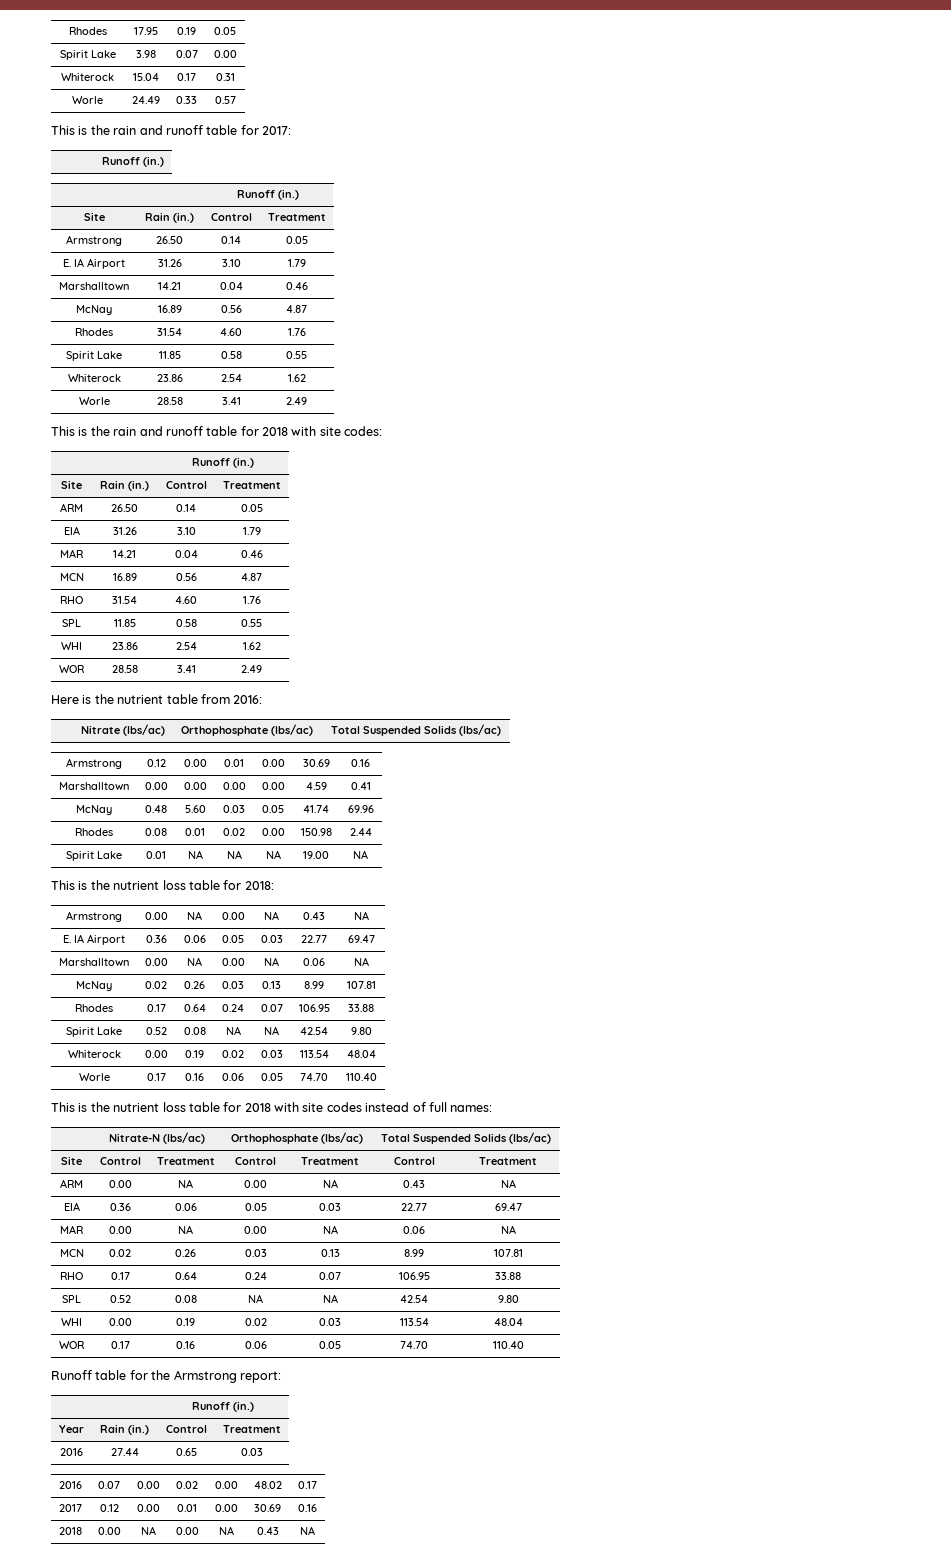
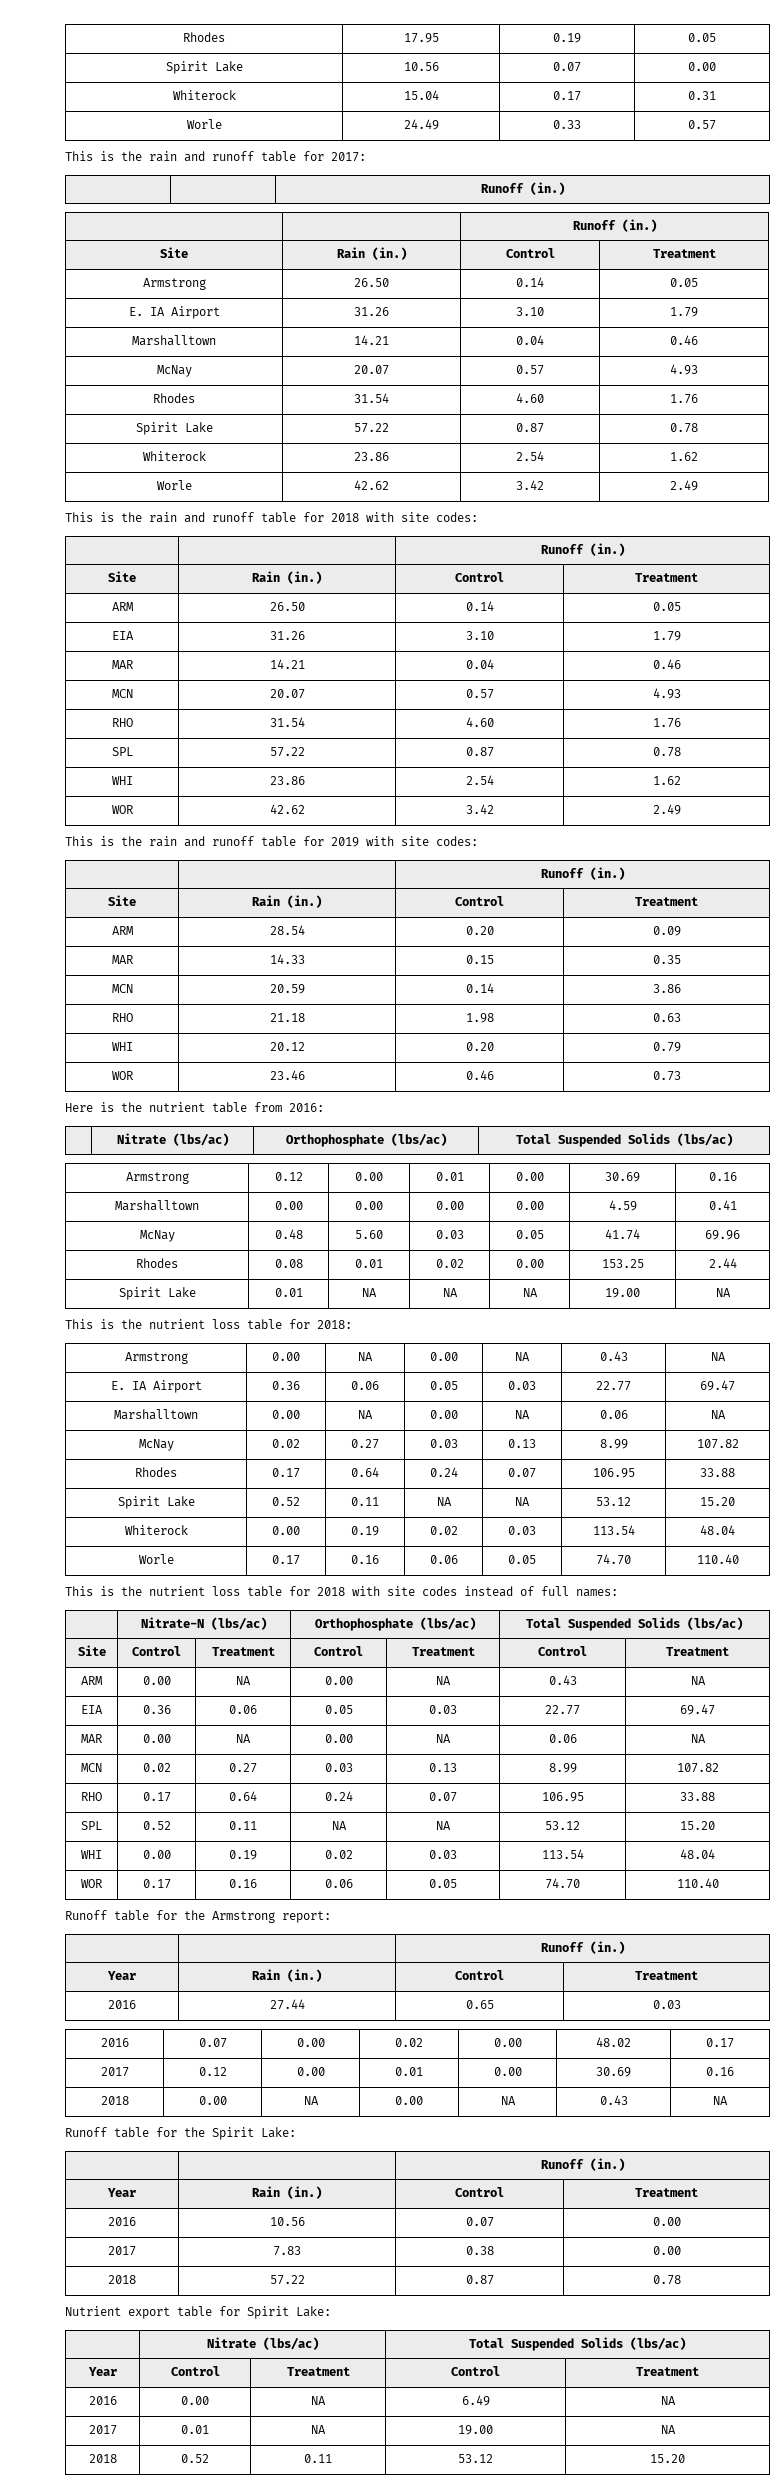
[135,50,156,58] 3.98 -> [403,62,439,71] 10.56
[157,305,182,313] [220,305,242,313] [286,305,307,313] 16.89 | 0.56 | 4.87 -> [354,365,389,375] [516,365,544,375] [670,364,698,375] 20.07 | 0.57 | 4.93
[158,351,181,359] [220,351,242,359] [286,351,307,359] 11.85 | 0.58 | 0.55 -> [354,423,389,433] [516,423,544,433] [670,423,698,433] 57.22 | 0.87 | 0.78
[156,397,183,405] [221,397,241,405] 28.58 | 3.41 -> [354,480,389,490] [516,480,544,490] 42.62 | 3.42
[112,573,137,581] [175,573,197,581] [241,573,262,581] 16.89 | 0.56 | 4.87 -> [269,689,305,699] [465,689,494,699] [652,688,681,699] 20.07 | 0.57 | 4.93
[113,619,136,627] [175,619,197,627] [241,619,262,627] 11.85 | 0.58 | 0.55 -> [269,747,305,757] [465,747,494,757] [652,747,681,757] 57.22 | 0.87 | 0.78
[111,665,138,673] [176,665,196,673] [241,665,262,673] 28.58 | 3.41 | 2.49 -> [269,804,305,814] [465,804,494,814] [652,804,681,815] [65,836,478,847] [540,867,625,880] [108,895,136,906] [252,895,322,908] [455,896,504,906] [635,897,698,906] [111,926,134,935] [269,925,305,935] [465,926,494,935] [652,926,681,936] [111,955,134,964] [269,954,305,964] [465,955,494,964] [652,955,681,964] [111,984,133,993] [269,984,305,994] [465,983,494,993] [652,984,681,993] [111,1013,133,1022] [269,1013,305,1022] [465,1013,494,1023] [652,1013,681,1022] [111,1042,133,1051] [269,1042,305,1051] [465,1042,494,1051] [652,1042,681,1052] [111,1071,134,1080] [269,1070,305,1080] [465,1070,494,1080] [652,1071,681,1081] 42.62 | 3.42 | 2.49 // This is the rain and runoff table for 2019 with site codes: // | | Runoff (in.) // Site | Rain (in.) | Control | Treatment // ARM | 28.54 | 0.20 | 0.09 // MAR | 14.33 | 0.15 | 0.35 // MCN | 20.59 | 0.14 | 3.86 // RHO | 21.18 | 1.98 | 0.63 // WHI | 20.12 | 0.20 | 0.79 // WOR | 23.46 | 0.46 | 0.73
[300,828,332,836] 150.98 -> [601,1259,644,1268] 153.25
[184,981,205,989] [222,981,244,989] [262,981,281,989] [304,981,324,989] [346,981,376,989] 0.26 | 0.03 | 0.13 | 8.99 | 107.81 -> [351,1439,379,1449] [429,1439,458,1448] [508,1439,536,1448] [599,1439,628,1449] [696,1439,739,1449] 0.27 | 0.03 | 0.13 | 8.99 | 107.82
[183,1027,206,1035] [225,1026,241,1035] [264,1026,279,1035] [300,1027,328,1035] [350,1027,372,1035] 0.08 | NA | NA | 42.54 | 9.80 -> [351,1497,379,1506] [436,1497,452,1506] [515,1497,530,1506] [596,1497,631,1506] [700,1497,735,1506] 0.11 | NA | NA | 53.12 | 15.20
[175,1249,196,1257] [244,1249,267,1257] [320,1249,340,1257] [404,1249,424,1257] [493,1249,523,1257] 0.26 | 0.03 | 0.13 | 8.99 | 107.81 -> [229,1763,257,1773] [324,1763,353,1772] [429,1763,457,1772] [548,1763,577,1773] [676,1763,719,1773] 0.27 | 0.03 | 0.13 | 8.99 | 107.82
[174,1295,197,1303] [248,1294,263,1303] [322,1294,338,1303] [400,1295,428,1303] [497,1295,519,1303] 0.08 | NA | NA | 42.54 | 9.80 -> [229,1821,257,1830] [331,1821,347,1830] [436,1821,451,1830] [545,1821,580,1830] [680,1821,715,1830] 0.11 | NA | NA | 53.12 | 15.20
(315, 1530) none -> [65,2127,296,2140] [540,2158,625,2171] [107,2188,136,2197] [252,2186,322,2199] [455,2187,504,2197] [635,2188,698,2197] [108,2217,136,2226] [269,2217,305,2226] [465,2217,494,2227] [652,2217,681,2226] [108,2246,136,2256] [273,2246,301,2256] [465,2246,494,2255] [652,2246,681,2255] [108,2275,136,2284] [269,2275,305,2285] [465,2275,494,2285] [652,2275,681,2285] [65,2306,331,2319] [206,2337,319,2350] [469,2337,687,2351] [87,2367,117,2376] [170,2366,220,2376] [286,2367,350,2376] [451,2366,500,2376] [636,2367,699,2376] [88,2396,117,2405] [181,2396,209,2405] [311,2396,326,2405] [461,2395,490,2406] [660,2396,676,2405] [88,2425,117,2435] [181,2425,209,2434] [311,2425,326,2434] [458,2425,493,2435] [660,2425,676,2434] [88,2454,117,2463] [181,2454,209,2463] [304,2454,332,2463] [458,2454,493,2463] [650,2454,685,2463] // Runoff table for the Spirit Lake: // | | Runoff (in.) // Year | Rain (in.) | Control | Treatment // 2016 | 10.56 | 0.07 | 0.00 // 2017 | 7.83 | 0.38 | 0.00 // 2018 | 57.22 | 0.87 | 0.78 // Nutrient export table for Spirit Lake: // | Nitrate (lbs/ac) | Total Suspended Solids (lbs/ac) // Year | Control | Treatment | Control | Treatment // 2016 | 0.00 | NA | 6.49 | NA // 2017 | 0.01 | NA | 19.00 | NA // 2018 | 0.52 | 0.11 | 53.12 | 15.20

